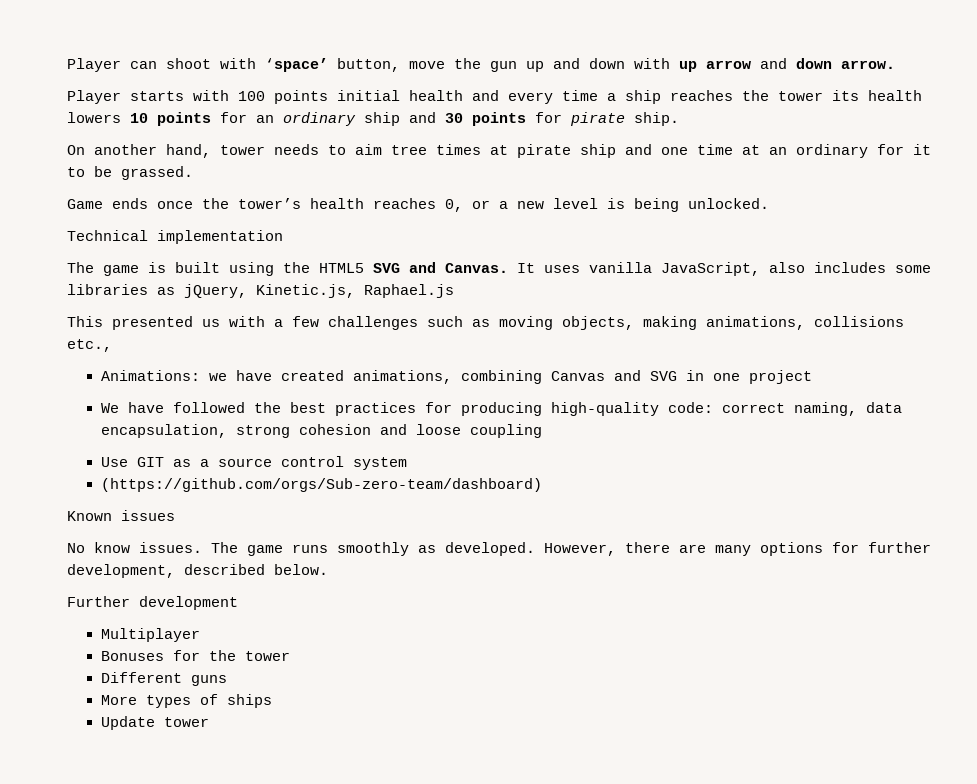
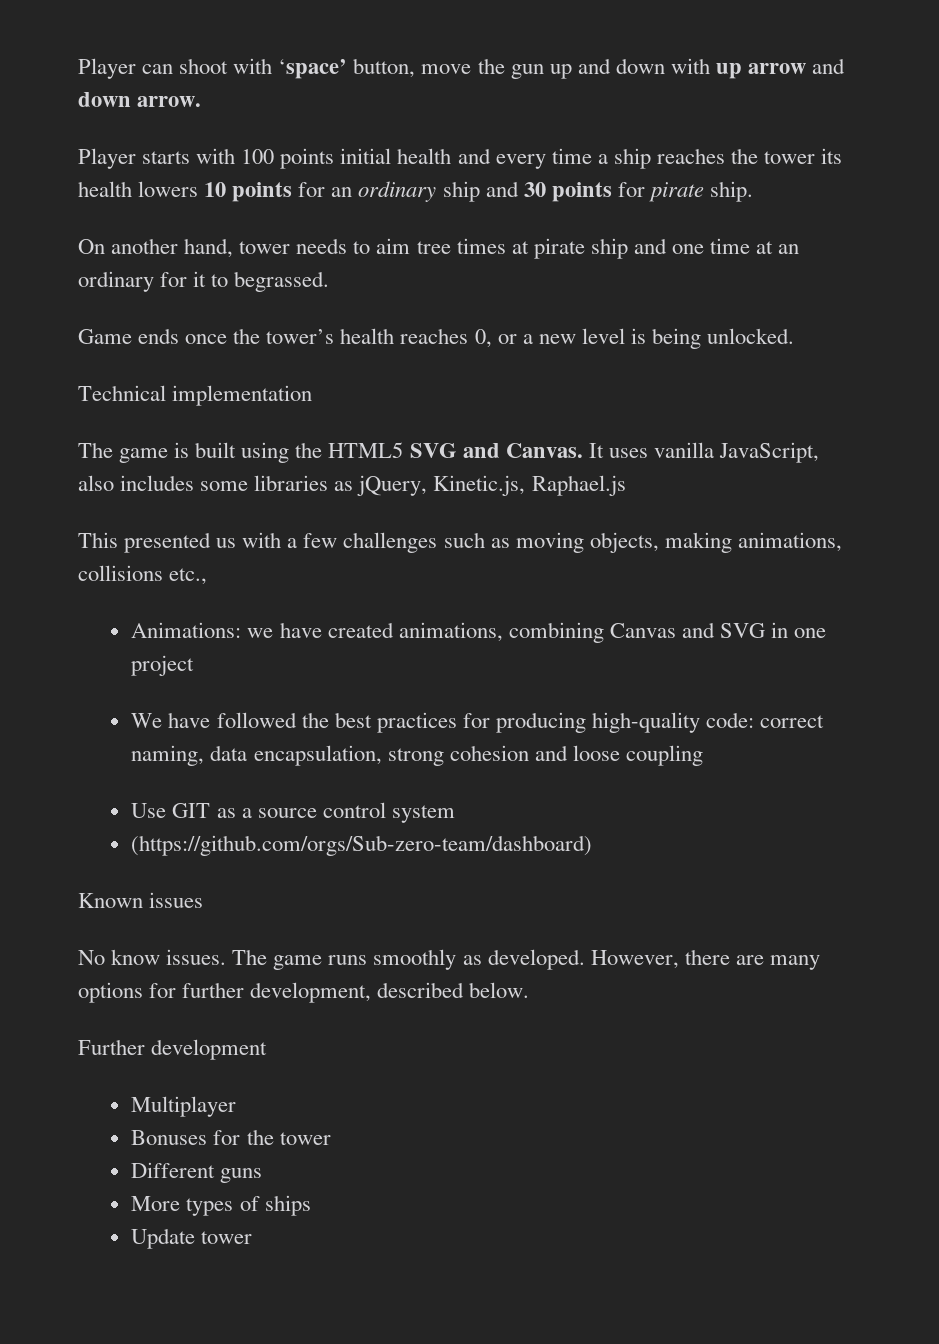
[94,166,193,180] be grassed. -> [234,271,330,292] begrassed.

